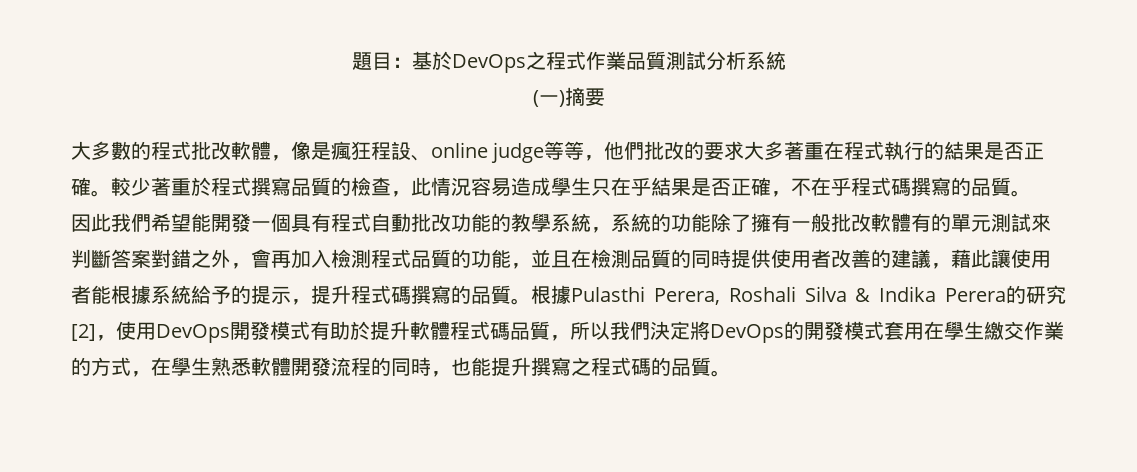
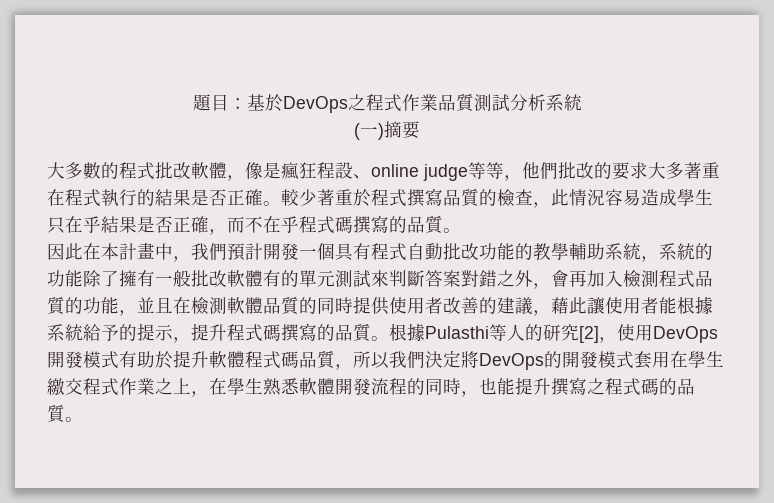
(791, 194) none -> [227,216,245,233] 而
[111,213,211,232] 我們希望能 -> [83,242,263,262] 在本計畫中，我們預計
(551, 222) none -> [569,243,605,260] 輔助
(631, 258) none -> [227,297,263,314] 軟體
[653,286,1007,305] Perera, Roshali Silva & Indika Perera -> [489,324,525,341] 等人
[1024,321,1064,340] [71,357,131,376] 作業的方式 -> [83,378,191,396] 程式作業之上

